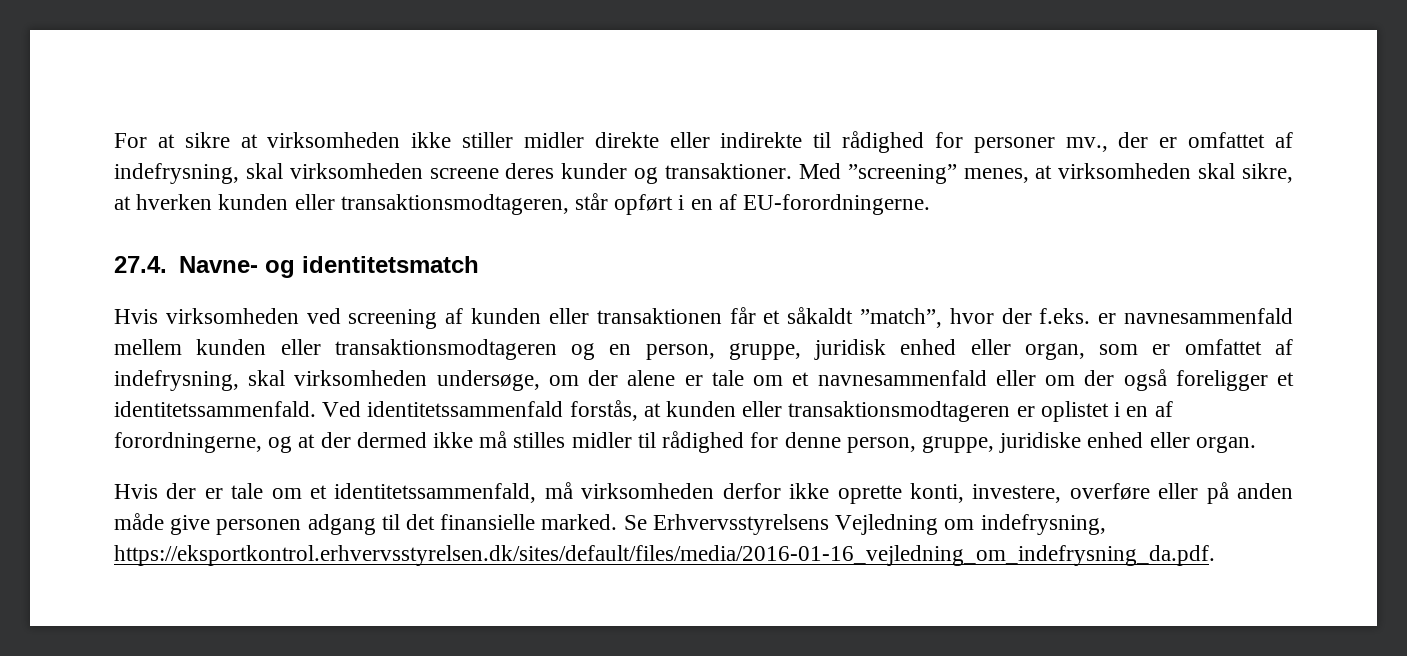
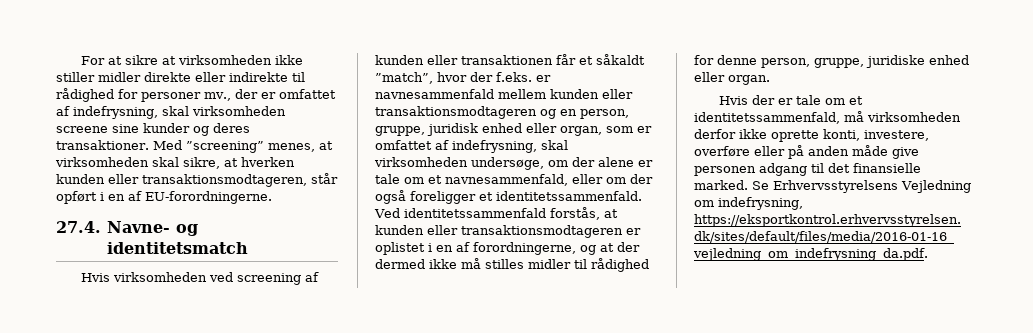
[505,163,555,179] deres -> [112,124,139,133] sine
(659, 175) none -> [213,123,250,133] deres
[817,370,987,386] navnesammenfald -> [445,174,568,186] navnesammenfald,

